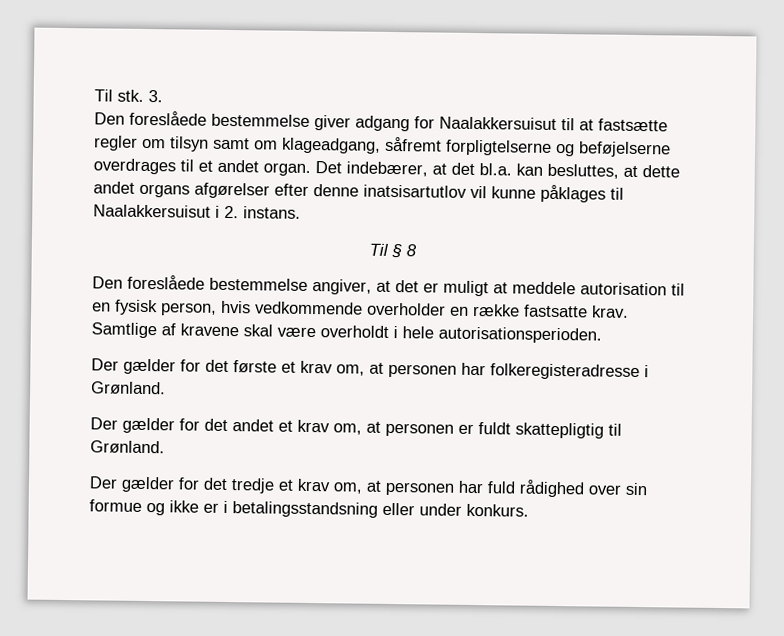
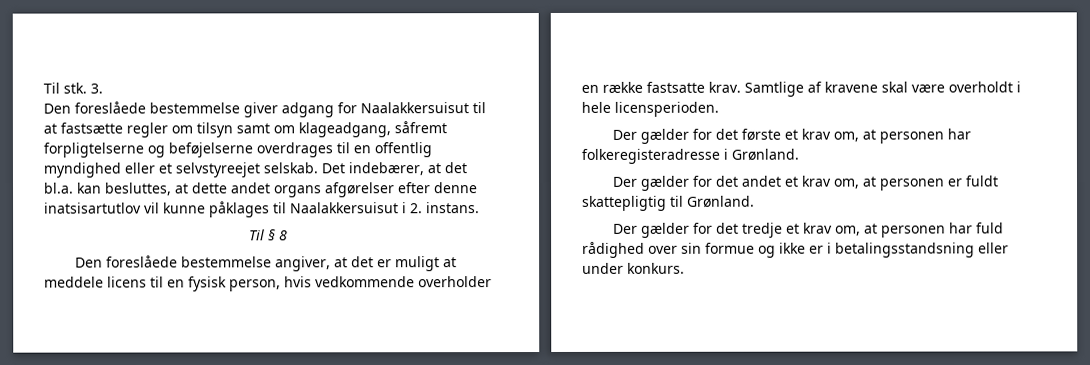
[198,159,311,176] et andet organ. -> [353,142,432,158] [43,162,318,178] en offentlig myndighed eller et selvstyreejet selskab.
[580,282,667,296] autorisation -> [107,276,147,288] licens
[438,326,602,344] autorisationsperioden. -> [614,101,719,117] licensperioden.

